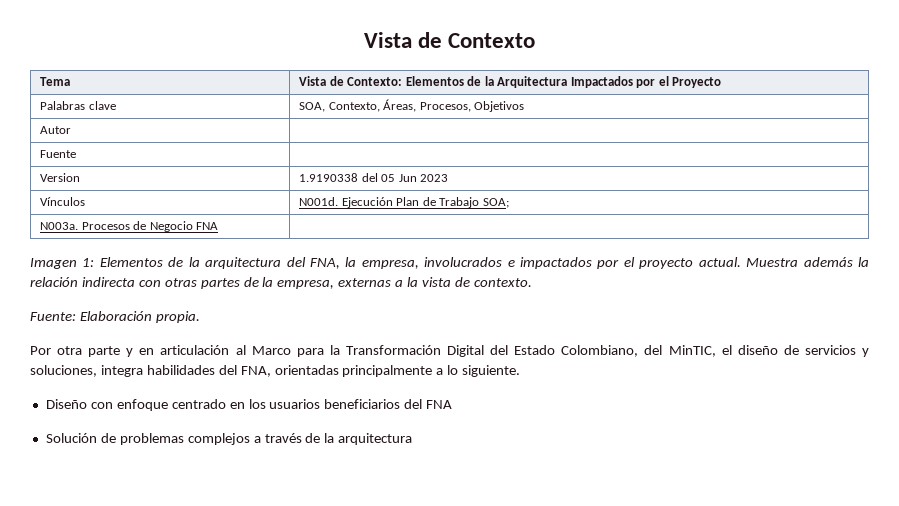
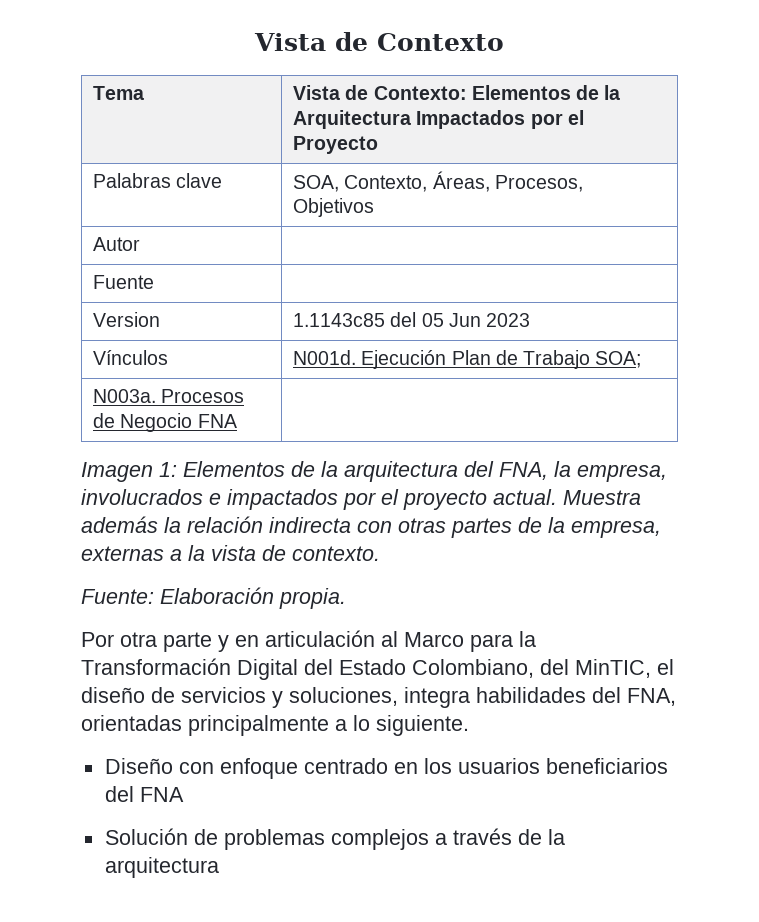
[299,173,359,182] 1.9190338 -> [293,313,386,327] 1.1143c85

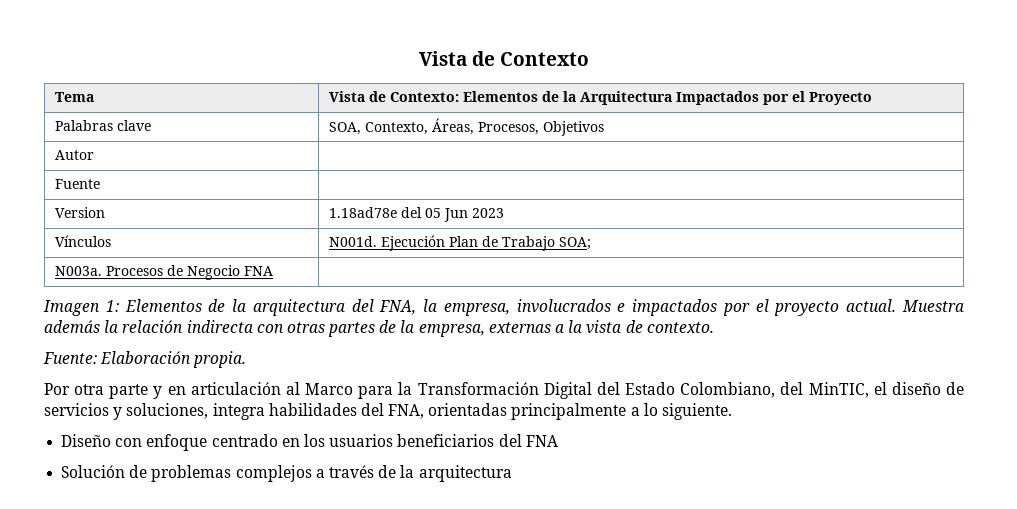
[293,313,386,327] 1.1143c85 -> [328,207,397,218] 1.18ad78e

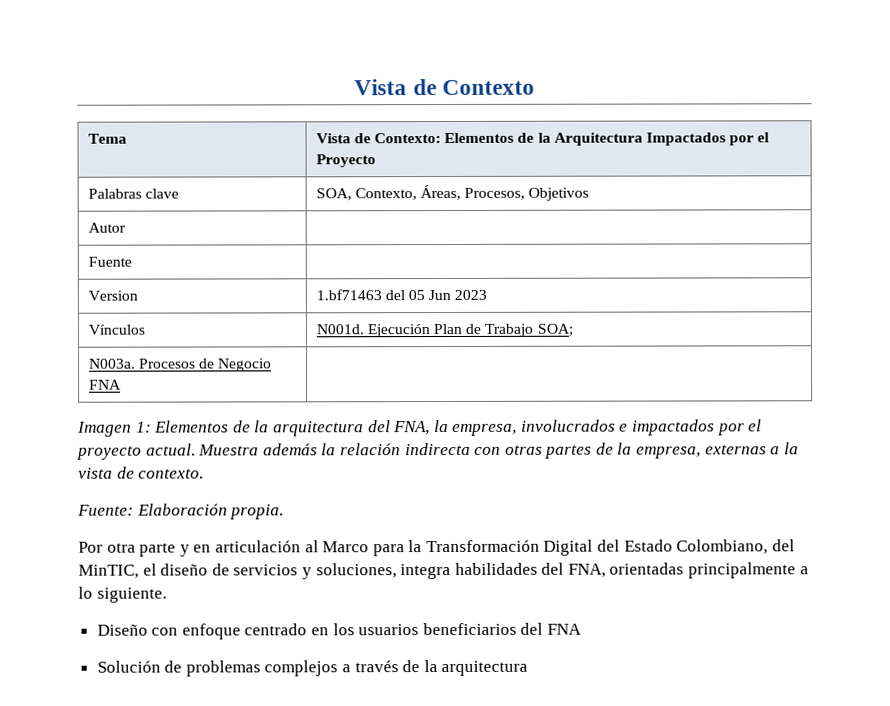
[328,207,397,218] 1.18ad78e -> [315,289,382,301] 1.bf71463

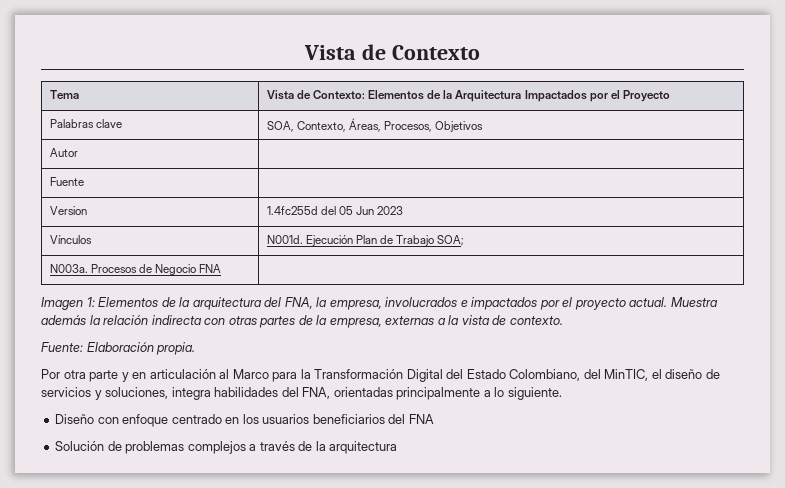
[315,289,382,301] 1.bf71463 -> [266,206,318,215] 1.4fc255d

